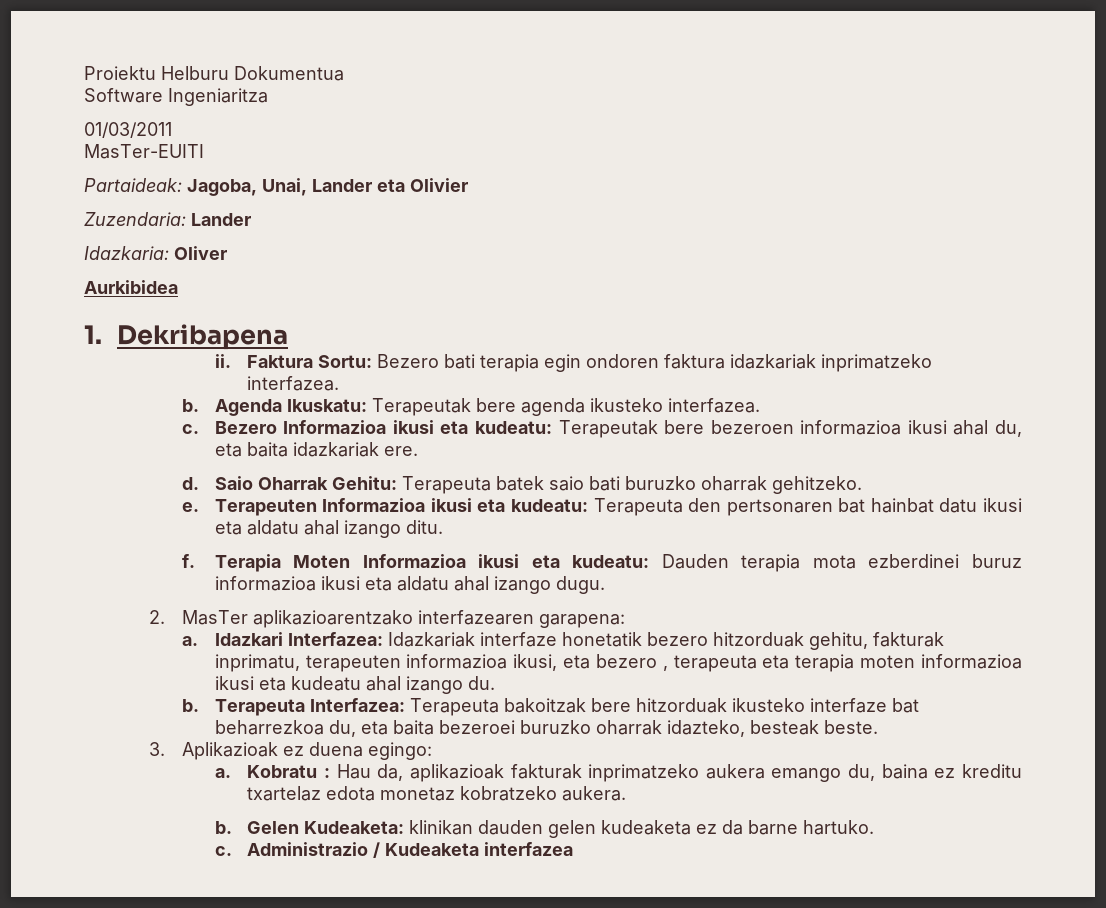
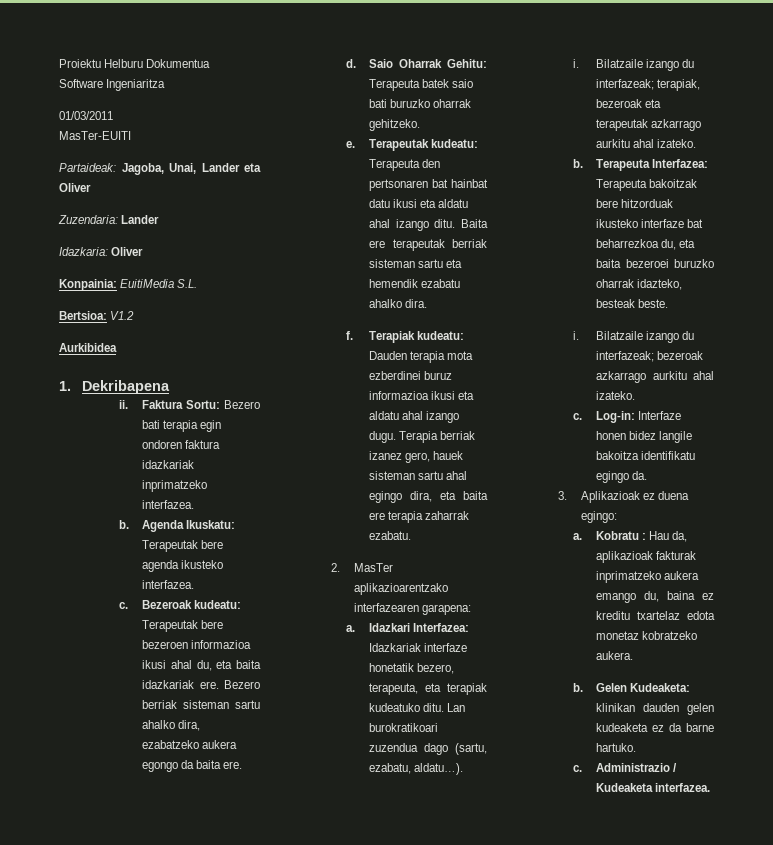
[410,178,468,192] Olivier -> [59,183,91,192] Oliver
(227, 253) none -> [59,279,198,291] [59,311,135,320] // Konpainia: EuitiMedia S.L. // Bertsioa: V1.2
[214,420,469,434] Bezero Informazioa ikusi eta -> [141,600,192,609] Bezeroak
(418, 451) none -> [224,680,260,689] [141,700,260,709] [141,720,201,731] [141,740,238,749] [141,760,243,772] Bezero berriak sisteman sartu ahalko dira, ezabatzeko aukera egongo da baita ere.
[214,498,506,516] Terapeuten Informazioa ikusi eta -> [368,139,429,151] Terapeutak
[182,554,560,572] // f. Terapia Moten Informazioa ikusi eta -> [461,219,488,228] [368,239,487,251] [368,259,463,268] [368,279,461,288] [368,299,428,308] [346,331,415,343] Baita ere terapeutak berriak sisteman sartu eta hemendik ezabatu ahalko dira. // f. Terapiak
(605, 585) none -> [399,431,476,443] [368,451,464,463] [368,471,468,480] [368,491,488,503] [368,511,470,523] [368,531,411,540] Terapia berriak izanez gero, hauek sisteman sartu ahal egingo dira, eta baita ere terapia zaharrak ezabatu.
[646,632,944,650] [214,654,1022,672] [214,676,495,694] bezero hitzorduak gehitu, fakturak inprimatu, terapeuten informazioa ikusi, eta bezero , terapeuta eta terapia moten informazioa ikusi eta kudeatu ahal izango du. -> [417,663,455,674] [368,683,487,695] [368,703,466,712] [368,723,438,732] [368,743,487,755] [368,763,464,775] [573,59,695,71] [595,79,701,91] [595,99,662,108] [595,119,702,131] [595,139,697,148] bezero, terapeuta, eta terapiak kudeatuko ditu. Lan burokratikoari zuzendua dago (sartu, ezabatu, aldatu…). // i. Bilatzaile izango du interfazeak; terapiak, bezeroak eta terapeutak azkarrago aurkitu ahal izateko.
(878, 727) none -> [573,331,695,343] [595,351,704,362] [595,371,714,383] [595,391,635,400] [573,411,682,423] [595,431,693,443] [595,451,696,460] [595,471,648,483] // i. Bilatzaile izango du interfazeak; bezeroak azkarrago aurkitu ahal izateko. // c. Log-in: Interfaze honen bidez langile bakoitza identifikatu egingo da.
[484,842,574,856] interfazea -> [655,783,711,792] interfazea.

